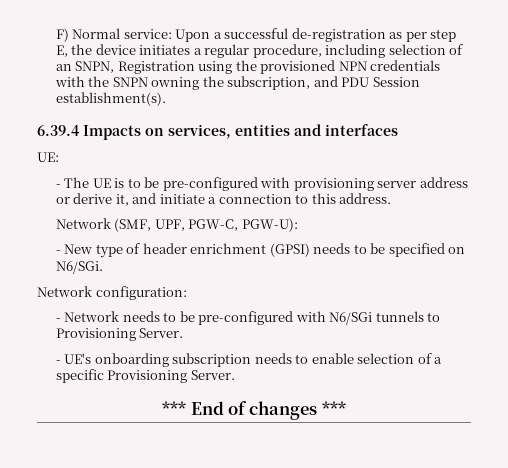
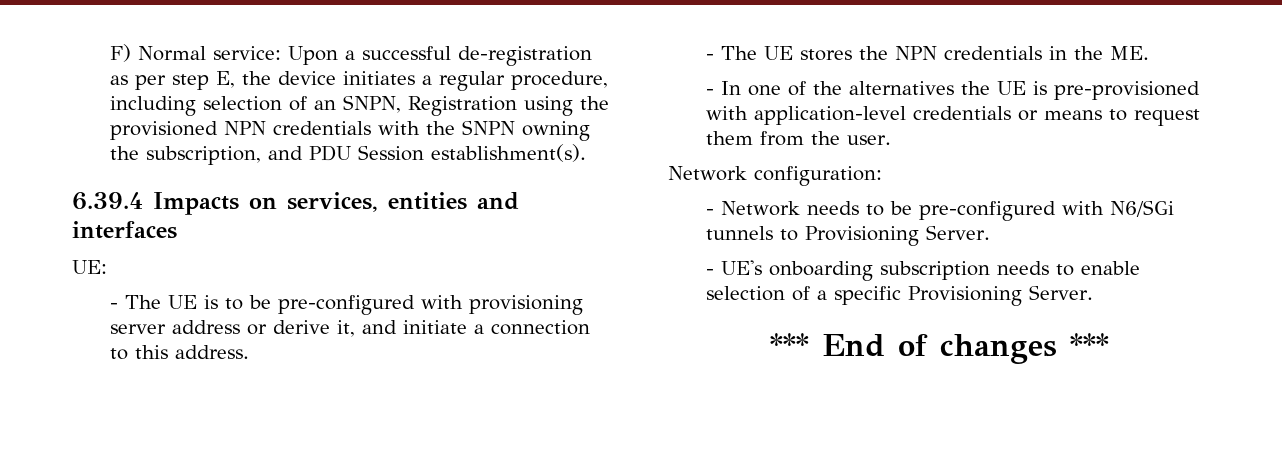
[55,218,298,232] [55,243,466,258] [55,261,103,274] Network (SMF, UPF, PGW-C, PGW-U): // - New type of header enrichment (GPSI) needs to be specified on N6/SGi. -> [706,46,1150,61] [706,81,1201,100] [706,106,1201,126] [706,131,892,146] - The UE stores the NPN credentials in the ME. // - In one of the alternatives the UE is pre-provisioned with application-level credentials or means to request them from the user.

